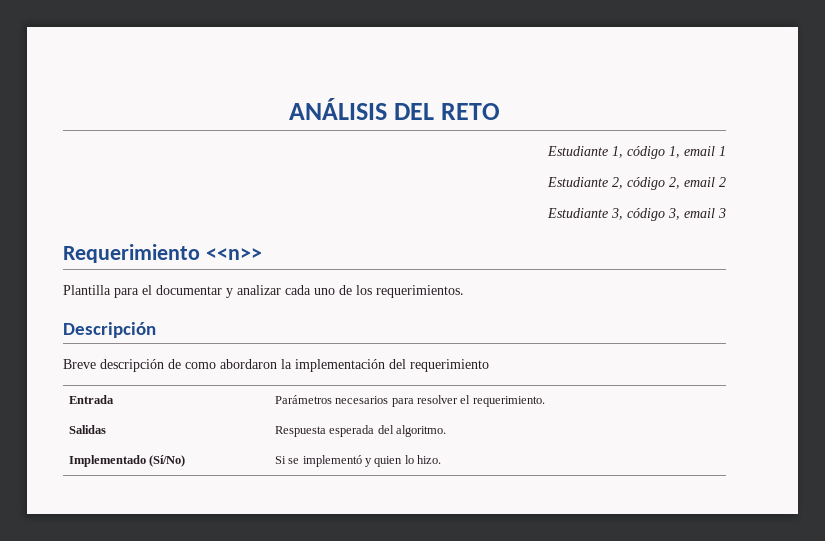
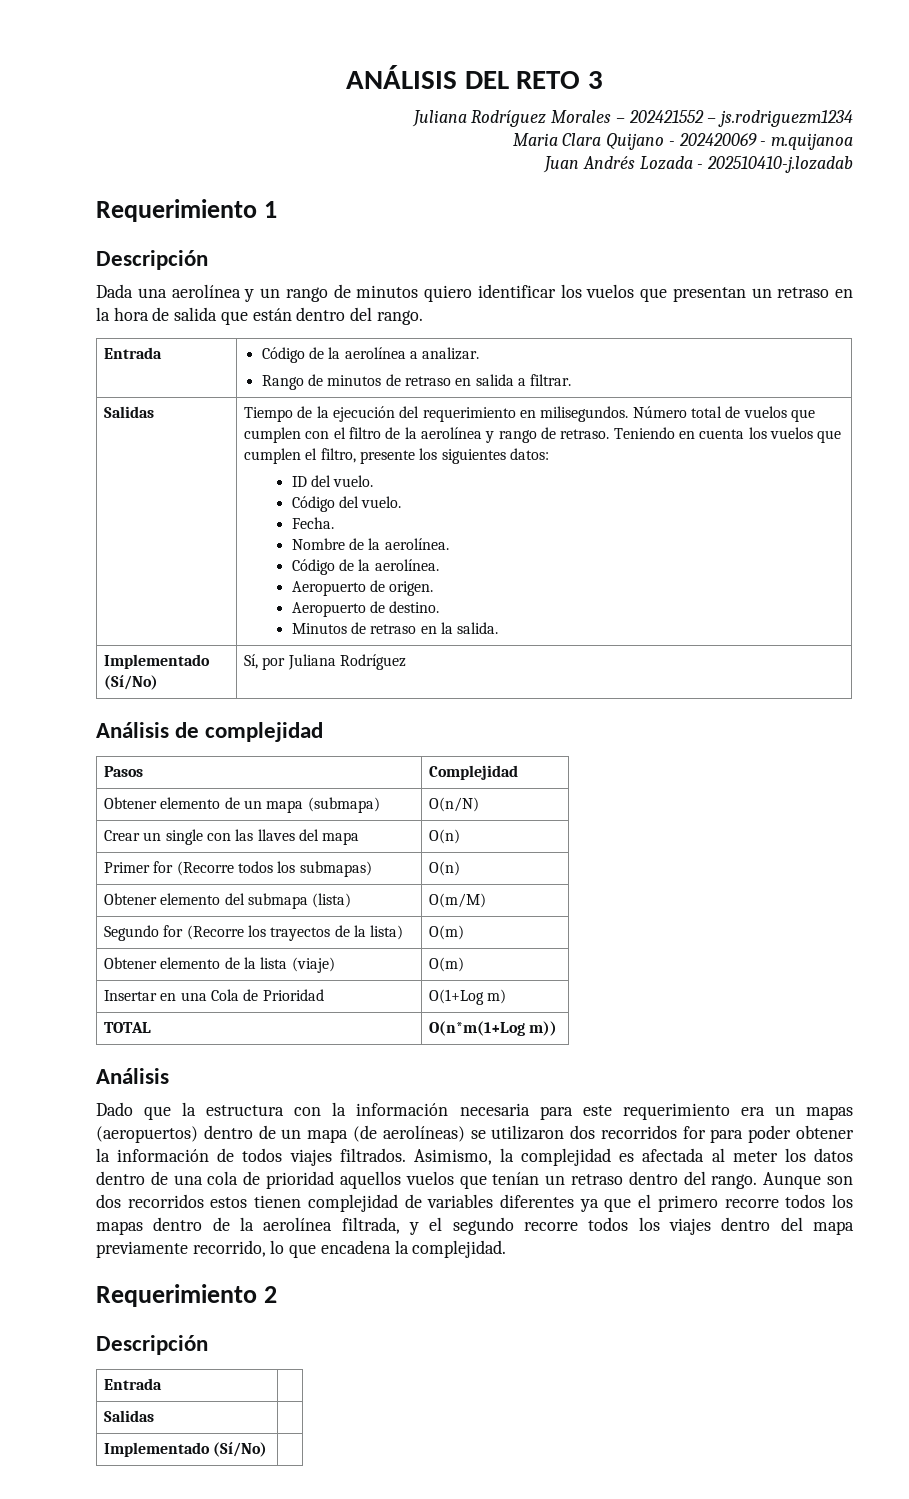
[547,146,726,159] [547,177,726,190] [547,208,726,221] [63,244,262,263] [63,285,464,298] [63,322,156,338] [63,359,489,372] [68,395,114,404] [274,395,545,407] [68,425,106,434] [274,425,446,437] [68,455,186,467] [274,455,442,467] // Estudiante 1, código 1, email 1 // Estudiante 2, código 2, email 2 // Estudiante 3, código 3, email 3 // Requerimiento <<n>> // Plantilla para el documentar y analizar cada uno de los requerimientos. // Descripción // Breve descripción de como abordaron la implementación del requerimiento // Entrada | Parámetros necesarios para resolver el requerimiento. // Salidas | Respuesta esperada del algoritmo. // Implementado (Sí/No) | Si se implementó y quien lo hizo. -> [588,71,604,89] [411,110,854,127] [512,133,854,150] [543,156,854,173] [96,199,277,222] [96,250,208,270] [96,284,853,302] [96,307,423,325] [104,347,163,359] [261,347,480,363] [261,374,572,390] [104,406,155,418] [244,406,815,422] [244,427,842,443] [244,448,550,464] [291,475,374,487] [291,496,402,512] [291,517,334,529] [291,538,449,550] [291,559,439,575] [291,580,434,596] [291,601,440,617] [291,622,499,634] [104,654,211,669] [104,675,159,690] [244,654,407,670] [96,722,324,742] [104,766,144,777] [429,765,519,780] [104,797,380,813] [429,797,480,812] [104,829,360,845] [429,829,461,844] [104,861,372,877] [429,861,461,876] [104,893,352,909] [429,893,487,908] [104,925,404,941] [429,925,465,940] [104,957,335,973] [429,957,465,972] [104,989,324,1001] [429,989,507,1005] [104,1022,152,1033] [429,1021,558,1036] [96,1068,169,1084] [96,1102,854,1120] [96,1125,855,1143] [96,1148,853,1166] [96,1171,853,1189] [96,1194,853,1212] [96,1217,855,1235] [96,1240,507,1258] [96,1284,277,1307] [96,1335,208,1355] [104,1378,163,1390] [104,1410,155,1422] [104,1442,268,1457] 3 // Juliana Rodríguez Morales – 202421552 – js.rodriguezm1234 // Maria Clara Quijano - 202420069 - m.quijanoa // Juan Andrés Lozada - 202510410-j.lozadab // Requerimiento 1 // Descripción // Dada una aerolínea y un rango de minutos quiero identificar los vuelos que presentan un retraso en la hora de salida que están dentro del rango. // Entrada | Código de la aerolínea a analizar. // Rango de minutos de retraso en salida a filtrar. // Salidas | Tiempo de la ejecución del requerimiento en milisegundos. Número total de vuelos que cumplen con el filtro de la aerolínea y rango de retraso. Teniendo en cuenta los vuelos que cumplen el filtro, presente los siguientes datos: // ID del vuelo. // Código del vuelo. // Fecha. // Nombre de la aerolínea. // Código de la aerolínea. // Aeropuerto de origen. // Aeropuerto de destino. // Minutos de retraso en la salida. // Implementado (Sí/No) | Sí, por Juliana Rodríguez // Análisis de complejidad // Pasos | Complejidad // Obtener elemento de un mapa (submapa) | O(n/N) // Crear un single con las llaves del mapa | O(n) // Primer for (Recorre todos los submapas) | O(n) // Obtener elemento del submapa (lista) | O(m/M) // Segundo for (Recorre los trayectos de la lista) | O(m) // Obtener elemento de la lista (viaje) | O(m) // Insertar en una Cola de Prioridad | O(1+Log m) // TOTAL | O(n*m(1+Log m)) // Análisis // Dado que la estructura con la información necesaria para este requerimiento era un mapas (aeropuertos) dentro de un mapa (de aerolíneas) se utilizaron dos recorridos for para poder obtener la información de todos viajes filtrados. Asimismo, la complejidad es afectada al meter los datos dentro de una cola de prioridad aquellos vuelos que tenían un retraso dentro del rango. Aunque son dos recorridos estos tienen complejidad de variables diferentes ya que el primero recorre todos los mapas dentro de la aerolínea filtrada, y el segundo recorre todos los viajes dentro del mapa previamente recorrido, lo que encadena la complejidad. // Requerimiento 2 // Descripción // Entrada | // Salidas | // Implementado (Sí/No) |

